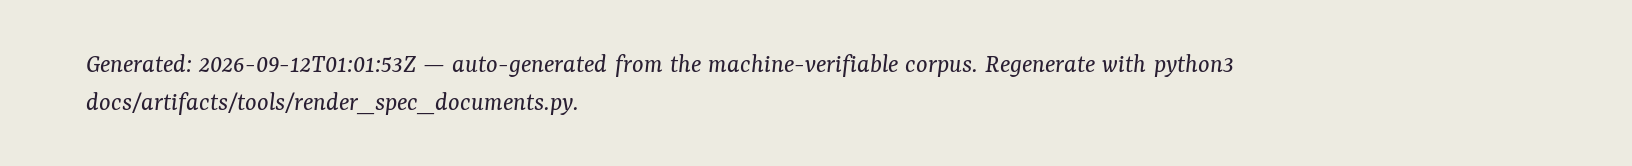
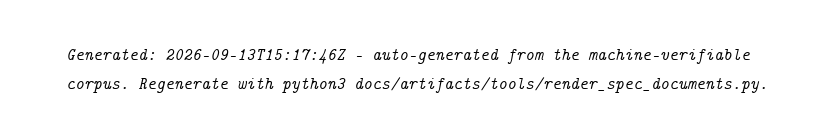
[198,56,417,72] 2026-09-12T01:01:53Z -> [165,49,346,64] 2026-09-13T15:17:46Z

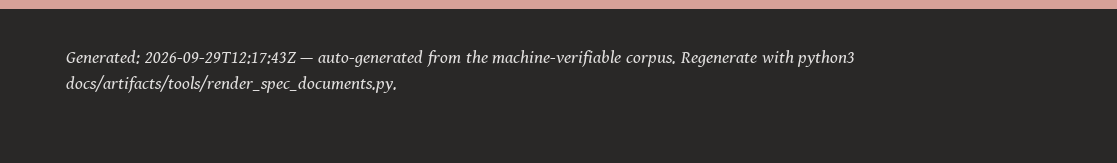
[165,49,346,64] 2026-09-13T15:17:46Z -> [143,52,297,64] 2026-09-29T12:17:43Z

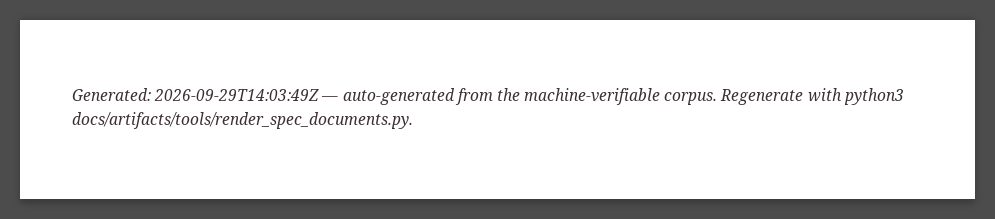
[143,52,297,64] 2026-09-29T12:17:43Z -> [154,89,320,101] 2026-09-29T14:03:49Z

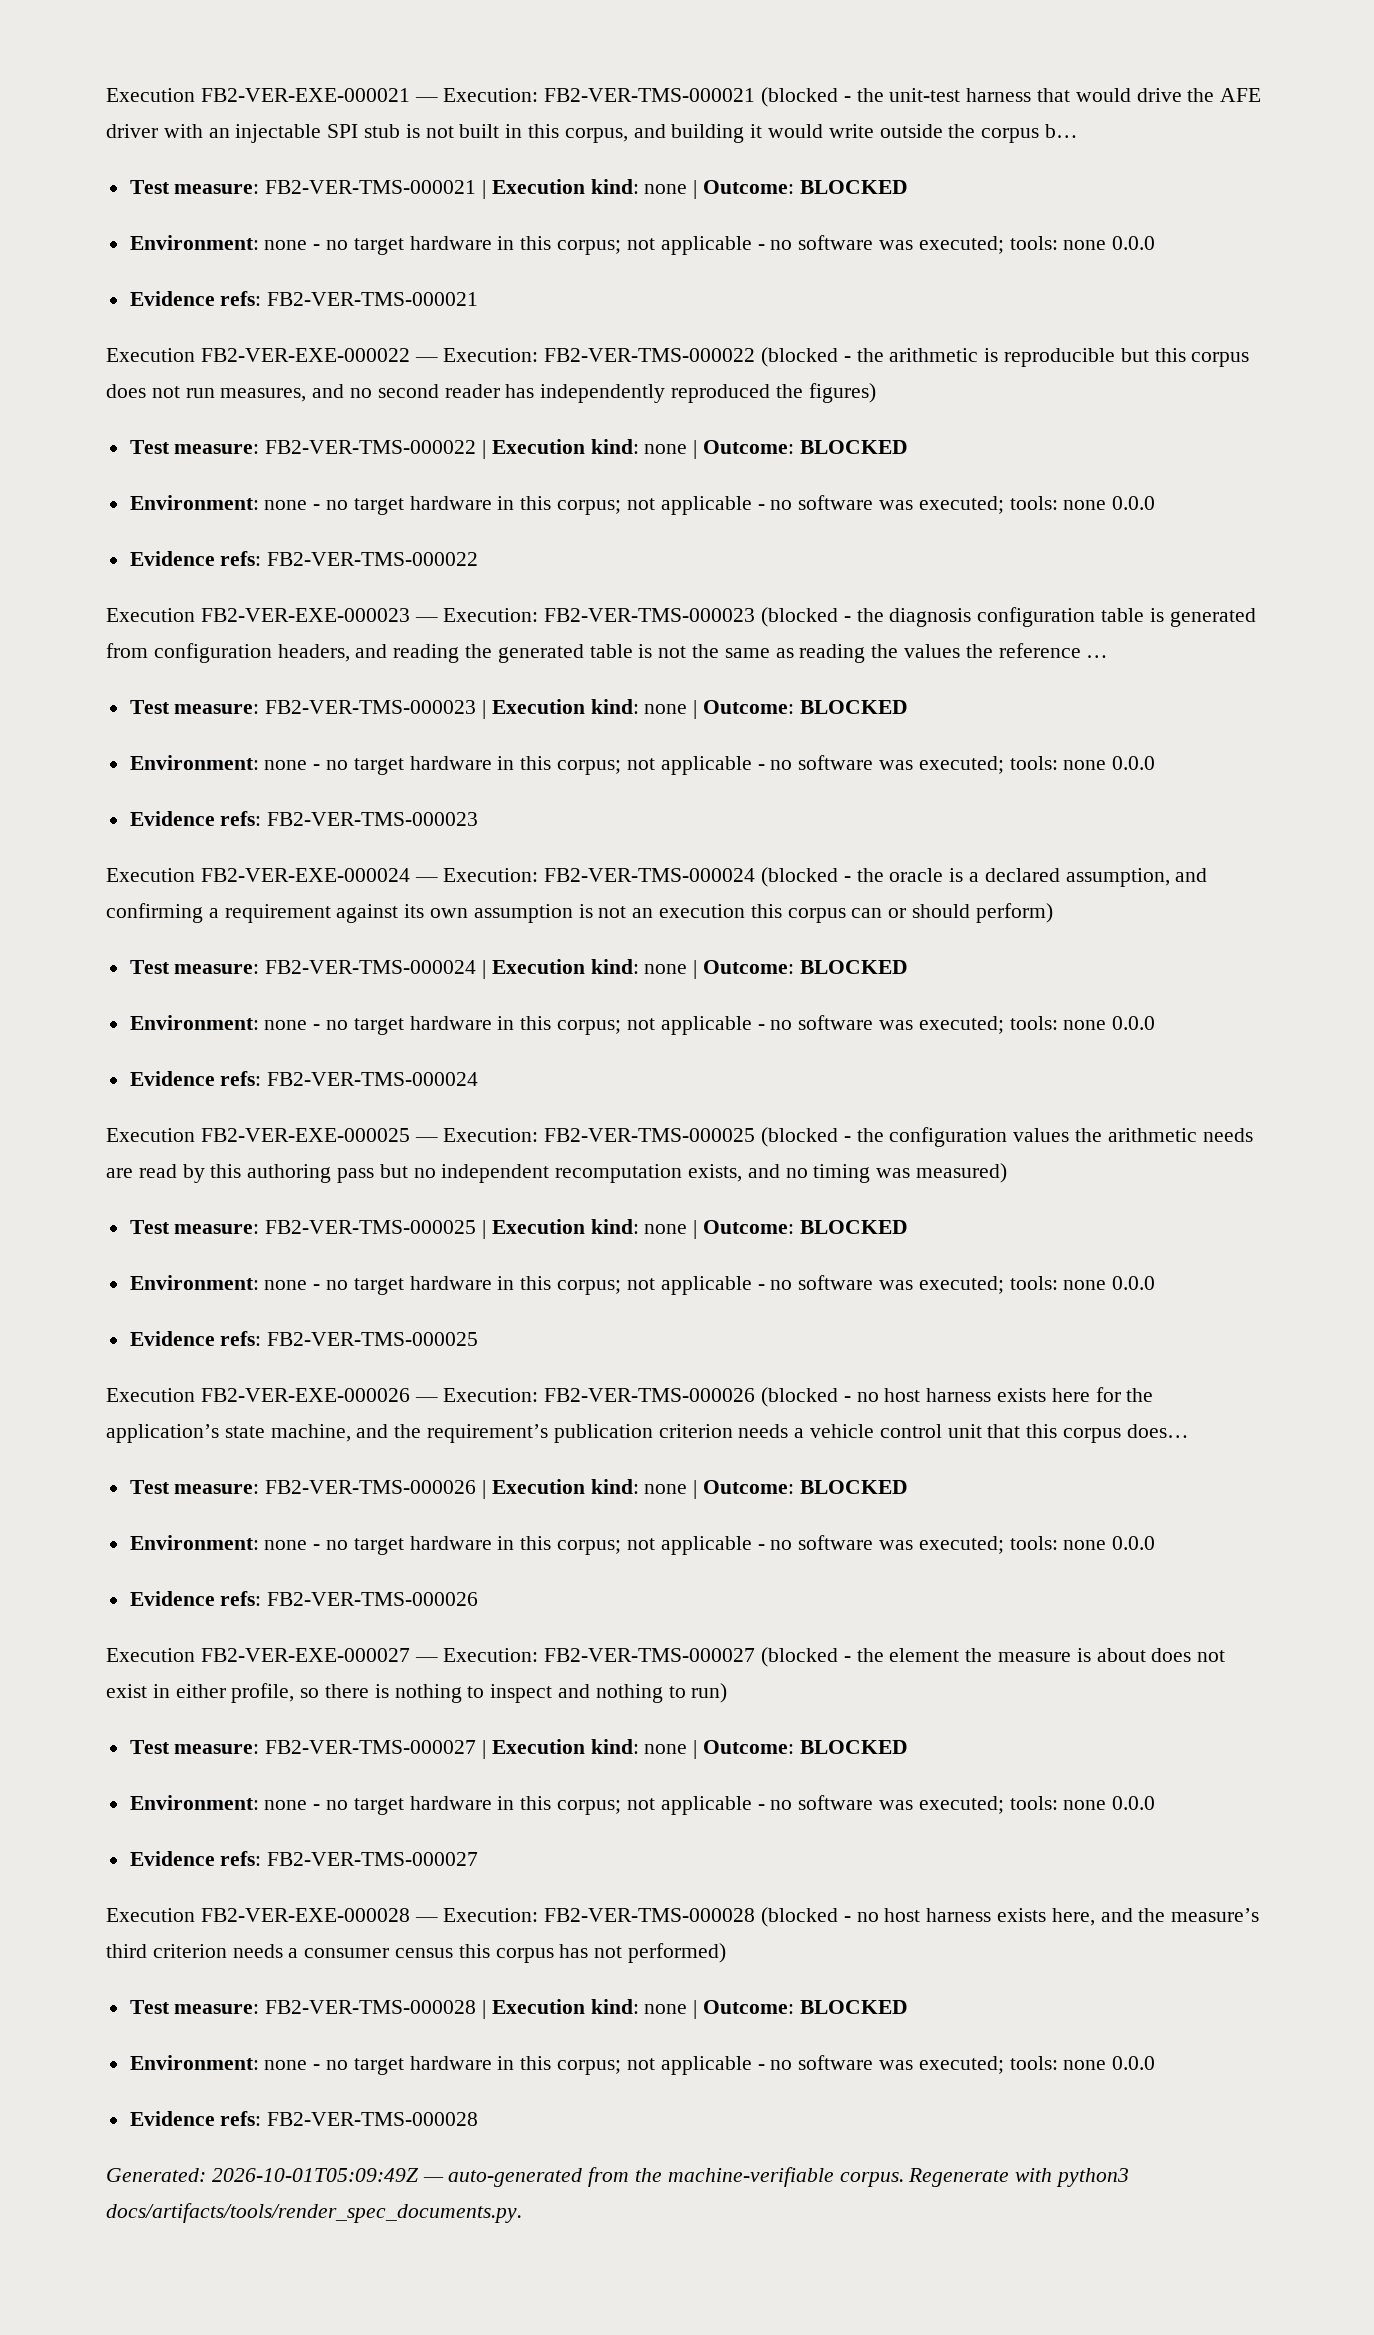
[72,88,320,101] Generated: 2026-09-29T14:03:49Z -> [106,87,1262,107] [106,124,1079,143] [129,179,908,199] [129,235,1156,255] [129,291,479,306] [106,347,1250,367] [106,383,876,403] [129,439,908,459] [129,495,1156,515] [129,551,479,566] [106,607,1256,627] [106,643,1109,663] [129,699,908,719] [129,755,1156,775] [129,811,479,826] [106,867,1208,887] [106,903,1053,923] [129,959,908,979] [129,1015,1156,1035] [129,1071,479,1086] [106,1127,1253,1147] [106,1163,1008,1183] [129,1219,908,1239] [129,1275,1156,1295] [129,1331,479,1346] [106,1387,1154,1407] [106,1424,1189,1443] [129,1479,908,1499] [129,1535,1156,1555] [129,1591,479,1606] [106,1647,1226,1667] [106,1683,728,1703] [129,1739,908,1759] [129,1795,1156,1815] [129,1851,479,1866] [106,1907,1260,1927] [106,1943,727,1963] [129,1999,908,2019] [129,2055,1156,2075] [129,2111,479,2126] [106,2168,419,2182] Execution FB2-VER-EXE-000021 — Execution: FB2-VER-TMS-000021 (blocked - the unit-test harness that would drive the AFE driver with an injectable SPI stub is not built in this corpus, and building it would write outside the corpus b… // Test measure: FB2-VER-TMS-000021 | Execution kind: none | Outcome: BLOCKED // Environment: none - no target hardware in this corpus; not applicable - no software was executed; tools: none 0.0.0 // Evidence refs: FB2-VER-TMS-000021 // Execution FB2-VER-EXE-000022 — Execution: FB2-VER-TMS-000022 (blocked - the arithmetic is reproducible but this corpus does not run measures, and no second reader has independently reproduced the figures) // Test measure: FB2-VER-TMS-000022 | Execution kind: none | Outcome: BLOCKED // Environment: none - no target hardware in this corpus; not applicable - no software was executed; tools: none 0.0.0 // Evidence refs: FB2-VER-TMS-000022 // Execution FB2-VER-EXE-000023 — Execution: FB2-VER-TMS-000023 (blocked - the diagnosis configuration table is generated from configuration headers, and reading the generated table is not the same as reading the values the reference … // Test measure: FB2-VER-TMS-000023 | Execution kind: none | Outcome: BLOCKED // Environment: none - no target hardware in this corpus; not applicable - no software was executed; tools: none 0.0.0 // Evidence refs: FB2-VER-TMS-000023 // Execution FB2-VER-EXE-000024 — Execution: FB2-VER-TMS-000024 (blocked - the oracle is a declared assumption, and confirming a requirement against its own assumption is not an execution this corpus can or should perform) // Test measure: FB2-VER-TMS-000024 | Execution kind: none | Outcome: BLOCKED // Environment: none - no target hardware in this corpus; not applicable - no software was executed; tools: none 0.0.0 // Evidence refs: FB2-VER-TMS-000024 // Execution FB2-VER-EXE-000025 — Execution: FB2-VER-TMS-000025 (blocked - the configuration values the arithmetic needs are read by this authoring pass but no independent recomputation exists, and no timing was measured) // Test measure: FB2-VER-TMS-000025 | Execution kind: none | Outcome: BLOCKED // Environment: none - no target hardware in this corpus; not applicable - no software was executed; tools: none 0.0.0 // Evidence refs: FB2-VER-TMS-000025 // Execution FB2-VER-EXE-000026 — Execution: FB2-VER-TMS-000026 (blocked - no host harness exists here for the application’s state machine, and the requirement’s publication criterion needs a vehicle control unit that this corpus does… // Test measure: FB2-VER-TMS-000026 | Execution kind: none | Outcome: BLOCKED // Environment: none - no target hardware in this corpus; not applicable - no software was executed; tools: none 0.0.0 // Evidence refs: FB2-VER-TMS-000026 // Execution FB2-VER-EXE-000027 — Execution: FB2-VER-TMS-000027 (blocked - the element the measure is about does not exist in either profile, so there is nothing to inspect and nothing to run) // Test measure: FB2-VER-TMS-000027 | Execution kind: none | Outcome: BLOCKED // Environment: none - no target hardware in this corpus; not applicable - no software was executed; tools: none 0.0.0 // Evidence refs: FB2-VER-TMS-000027 // Execution FB2-VER-EXE-000028 — Execution: FB2-VER-TMS-000028 (blocked - no host harness exists here, and the measure’s third criterion needs a consumer census this corpus has not performed) // Test measure: FB2-VER-TMS-000028 | Execution kind: none | Outcome: BLOCKED // Environment: none - no target hardware in this corpus; not applicable - no software was executed; tools: none 0.0.0 // Evidence refs: FB2-VER-TMS-000028 // Generated: 2026-10-01T05:09:49Z

